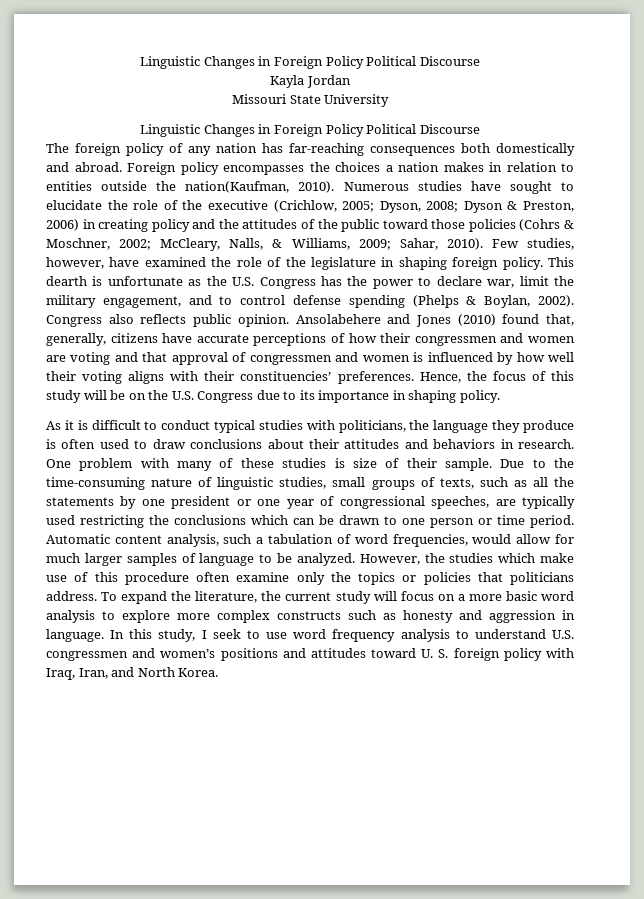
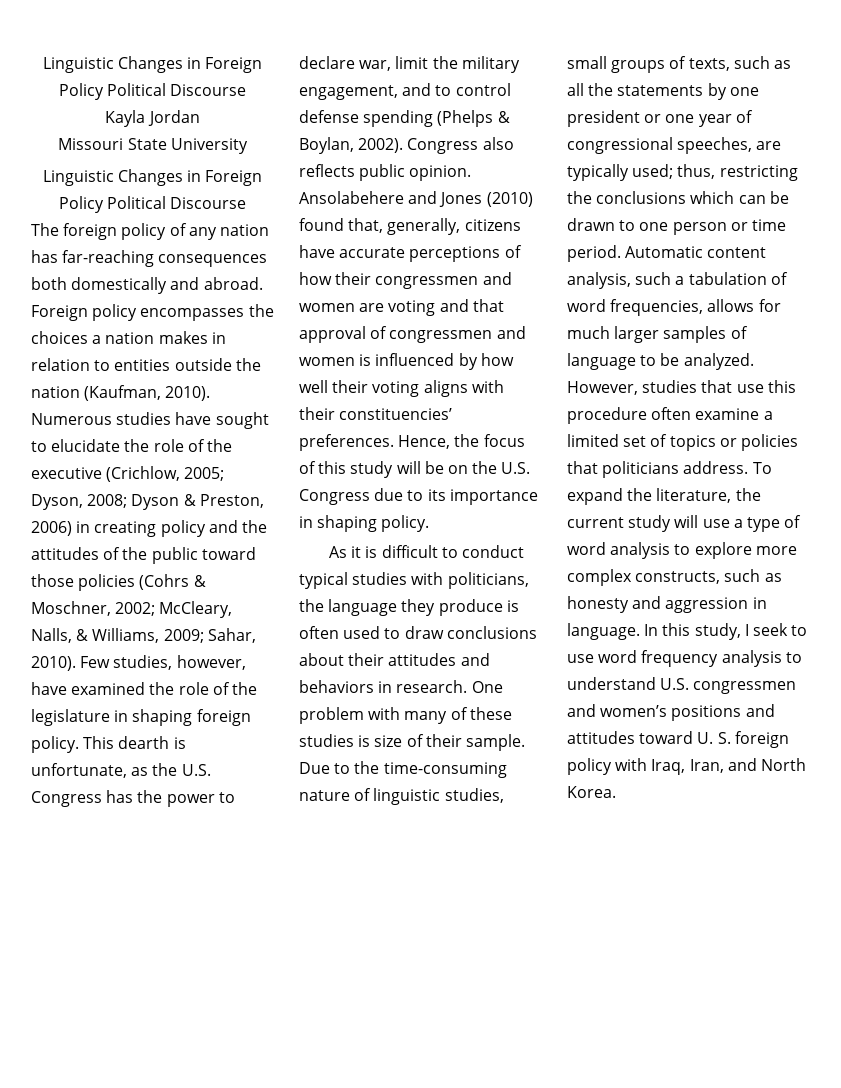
[185,181,290,193] nation(Kaufman, -> [31,385,162,401] nation (Kaufman,
[107,276,183,286] unfortunate -> [31,763,127,778] unfortunate,
[46,515,75,525] used -> [632,164,716,179] used; thus,
[472,534,552,544] would allow -> [707,299,755,312] allows
[424,553,574,563] [46,572,351,585] the studies which make use of this procedure often examine only the -> [642,380,796,393] [567,407,773,424] [567,434,668,447] studies that use this procedure often examine a limited set of
[400,591,537,601] focus on a more basic -> [702,515,802,532] use a type of
[277,611,341,620] constructs -> [635,571,721,584] constructs,

